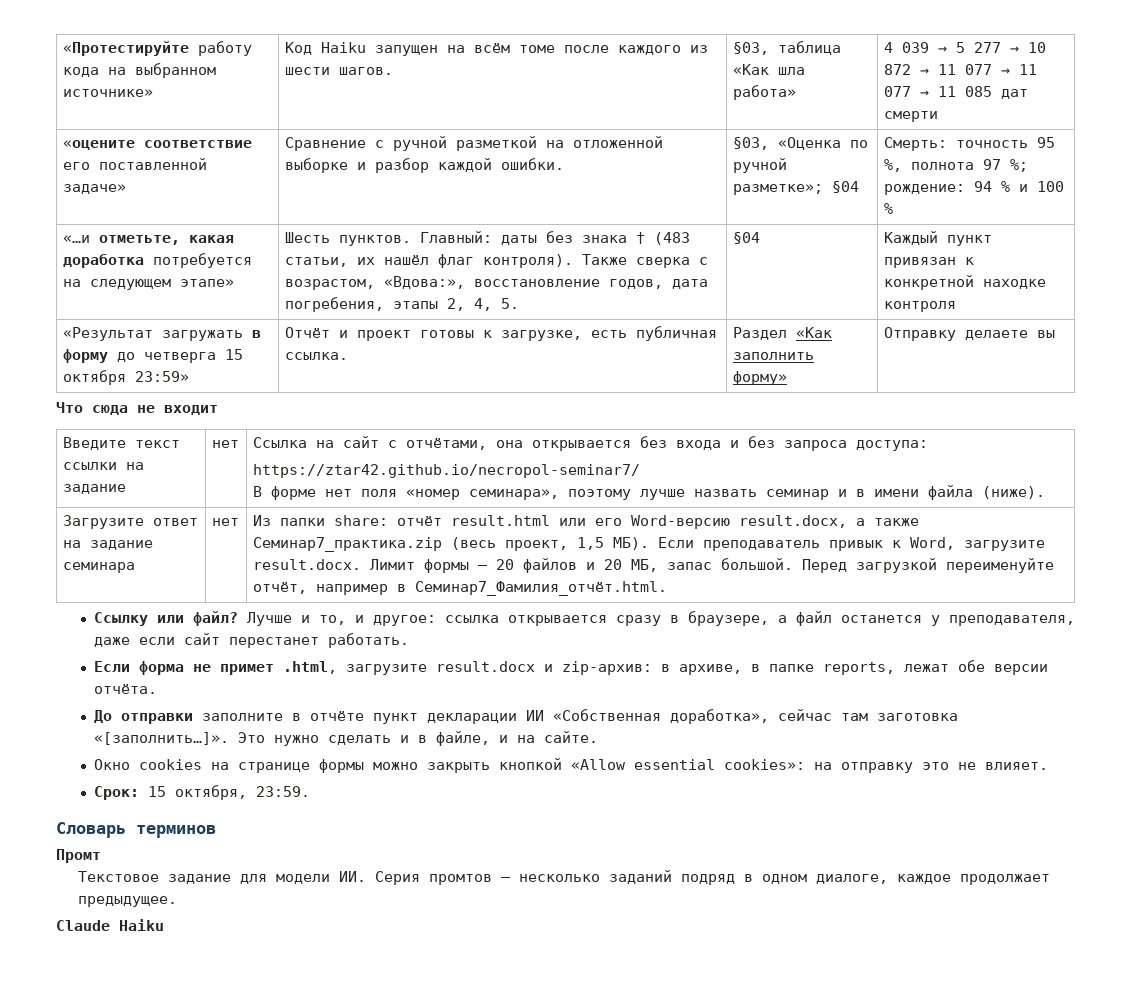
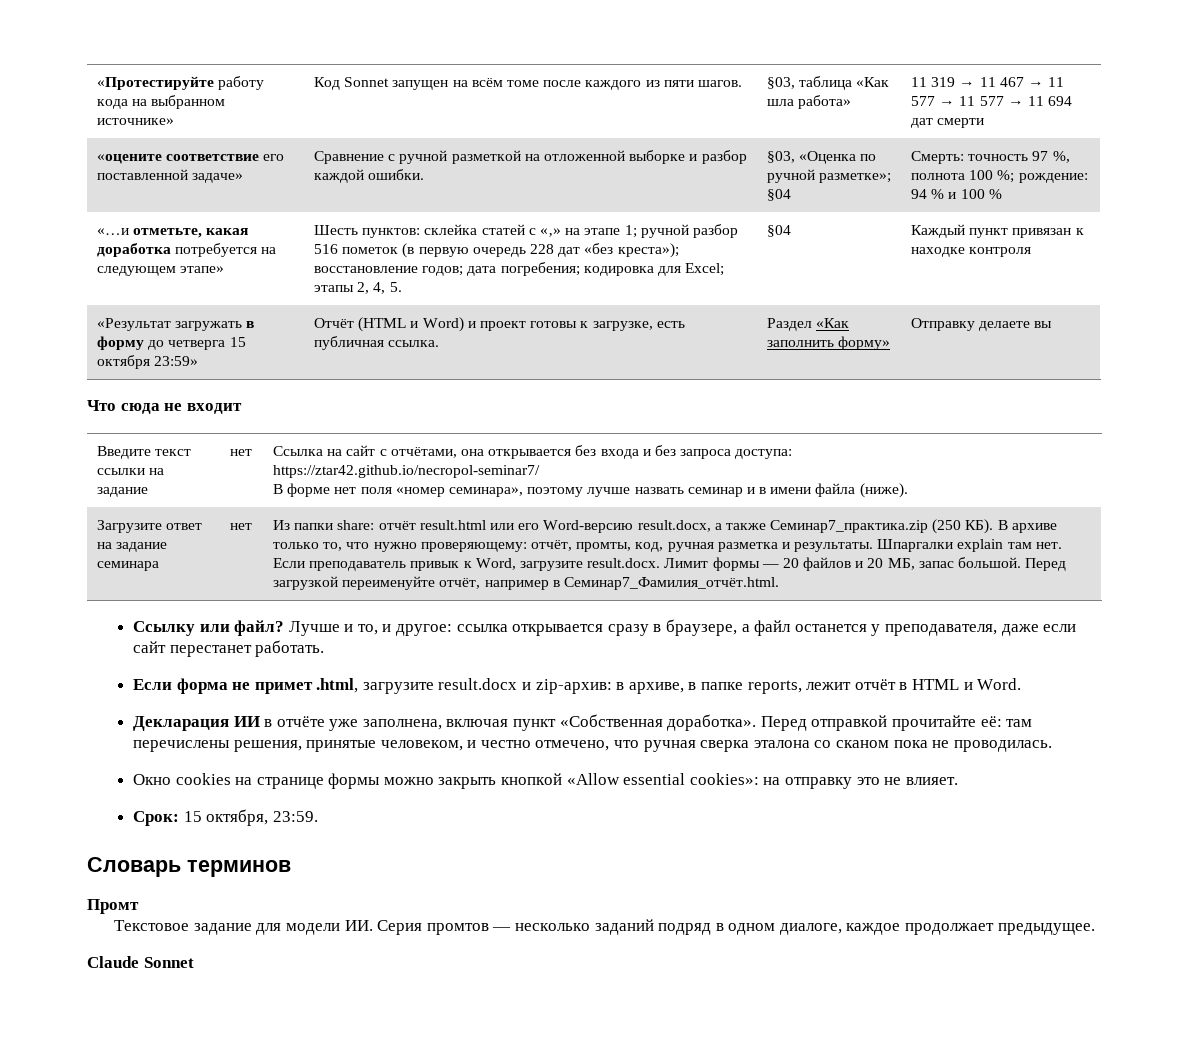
[320,42,366,53] Haiku -> [344,77,390,87] Sonnet
[284,67,330,75] шести -> [663,80,694,87] пяти
[883,42,1046,53] [883,64,1037,75] [883,86,992,97] 4 039 → 5 277 → 10 872 → 11 077 → 11 077 → 11 085 -> [911,77,1065,87] [911,96,1073,106] 11 319 → 11 467 → 11 577 → 11 577 → 11 694
[1036,137,1055,148] 95 -> [1032,151,1049,161] 97
[982,159,1001,170] 97 -> [969,170,994,180] 100
[338,231,690,246] [284,254,708,268] [284,276,708,290] [284,297,384,312] пунктов. Главный: даты без знака † (483 статьи, их нашёл флаг контроля). Также сверка с возрастом, «Вдова:», восстановление годов, дата погребения, -> [362,224,738,238] [314,243,679,258] [314,262,725,276] пунктов: склейка статей с «‚» на этапе 1; ручной разбор 516 пометок (в первую очередь 228 дат «без креста»); восстановление годов; дата погребения; кодировка для Excel;
[883,275,974,290] конкретной -> (1084, 231) none
(330, 332) none -> [358,317,464,332] (HTML и Word)
[450,537,649,551] (весь проект, 1,5 МБ). -> [932,519,1057,534] [273,539,1062,552] (250 КБ). В архиве только то, что нужно проверяющему: отчёт, промты, код, ручная разметка и результаты. Шпаргалки explain там нет.
[903,660,1048,675] [93,684,157,694] [93,709,958,724] [93,731,598,746] лежат обе версии отчёта. // До отправки заполните в отчёте пункт декларации ИИ «Собственная доработка», сейчас там заготовка «[заполнить…]». Это нужно сделать и в файле, и на сайте. -> [806,678,1022,690] [132,714,1033,731] [132,740,1052,752] лежит отчёт в HTML и Word. // Декларация ИИ в отчёте уже заполнена, включая пункт «Собственная доработка». Перед отправкой прочитайте её: там перечислены решения, принятые человеком, и честно отмечено, что ручная сверка эталона со сканом пока не проводилась.
[119,919,164,931] Haiku -> [143,957,194,968] Sonnet

